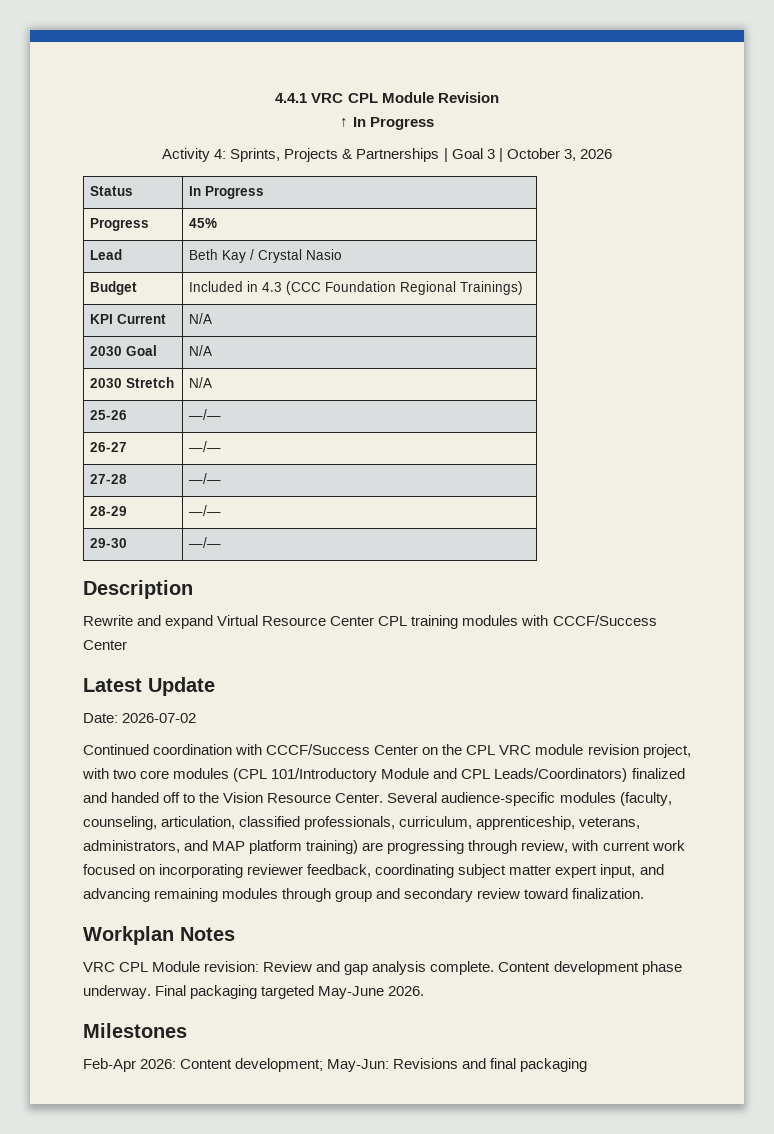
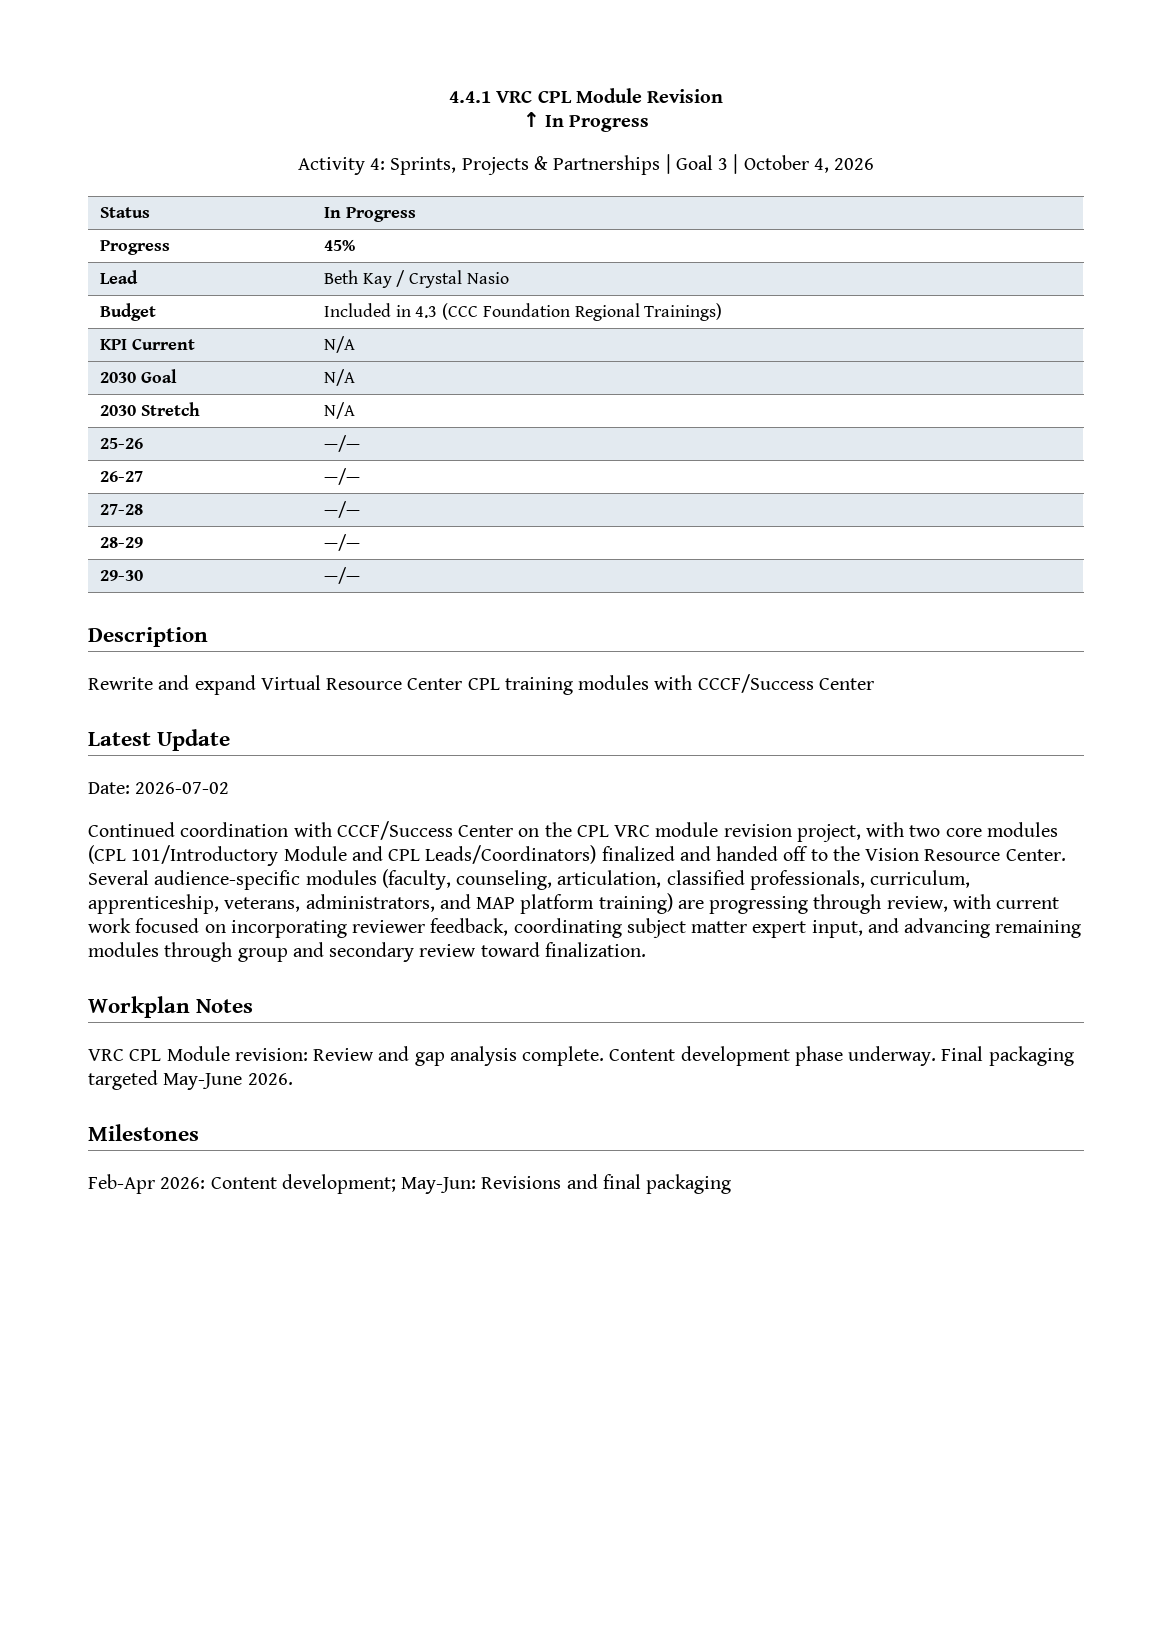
[563,149,576,161] 3, -> [813,158,829,173] 4,

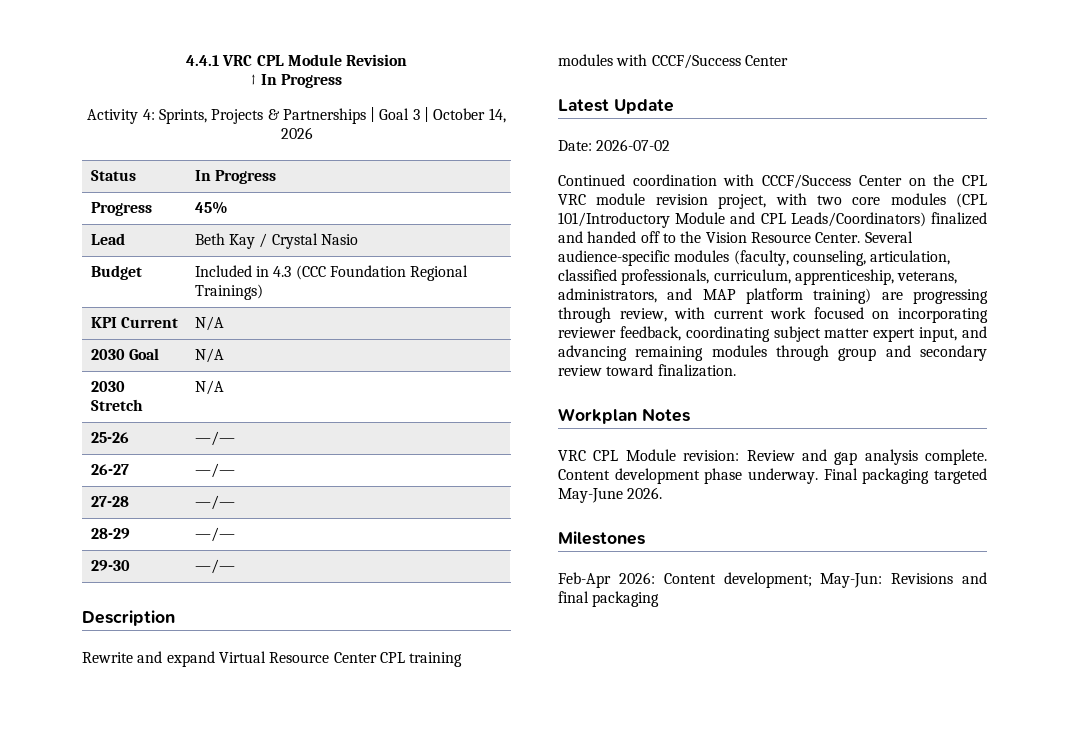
[813,158,829,173] 4, -> [488,108,506,123] 14,

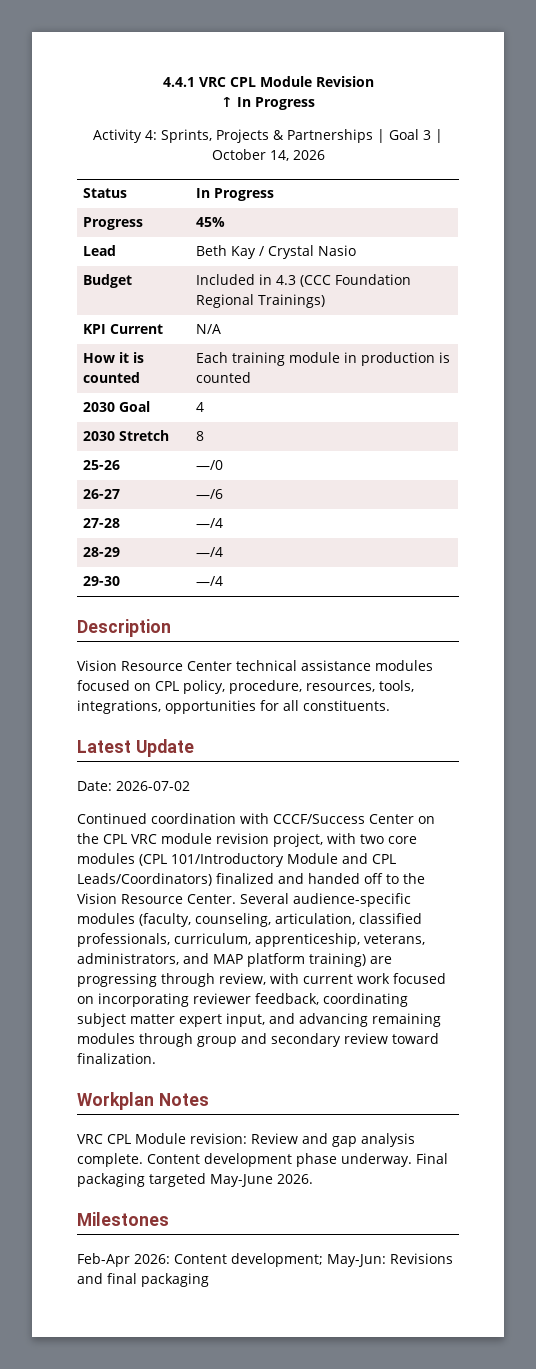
(224, 323) none -> [82,352,144,363] [82,372,140,383] [195,352,450,366] [195,372,251,383] // How it is counted | Each training module in production is counted
[194,348,224,363] N/A -> [195,402,204,412] 4
[194,380,224,395] N/A -> [195,431,204,441] 8
[194,431,235,446] —/— -> [195,460,223,470] —/0
[194,463,235,478] —/— -> [195,489,223,499] —/6
[194,495,235,510] —/— -> [195,518,223,528] —/4
[194,527,235,542] —/— -> [195,547,223,557] —/4
[194,559,235,574] —/— -> [195,576,223,586] —/4
[82,651,463,667] [558,54,788,69] Rewrite and expand Virtual Resource Center CPL training modules with CCCF/Success Center -> [77,660,433,671] [77,680,414,694] [77,700,390,714] Vision Resource Center technical assistance modules focused on CPL policy, procedure, resources, tools, integrations, opportunities for all constituents.

